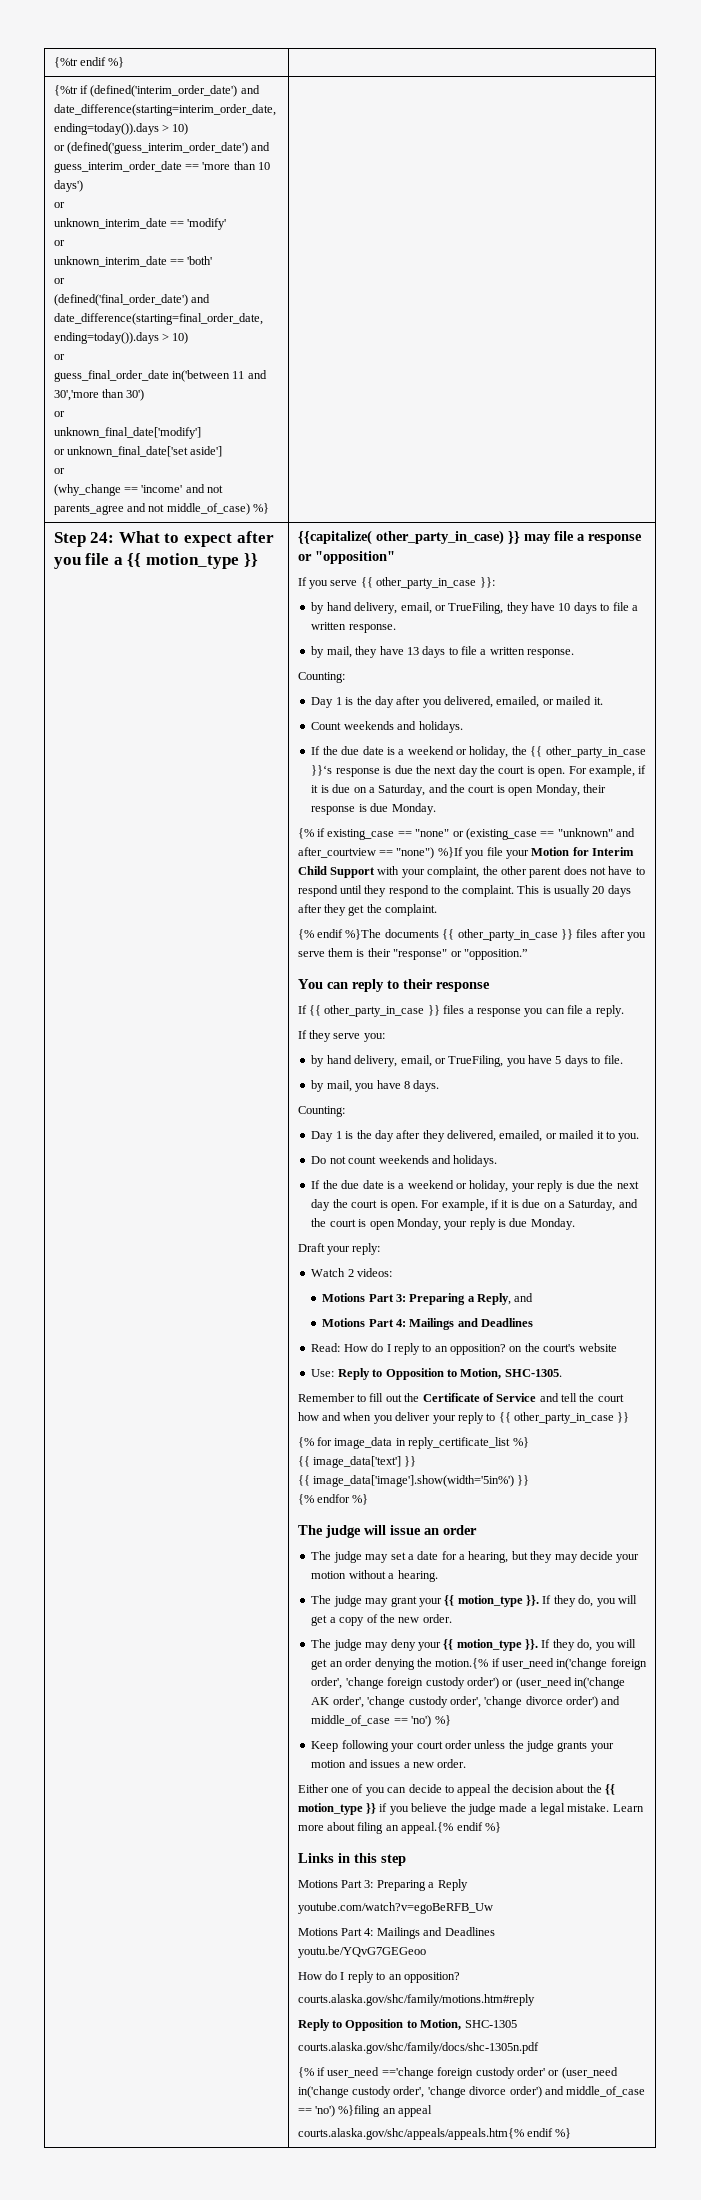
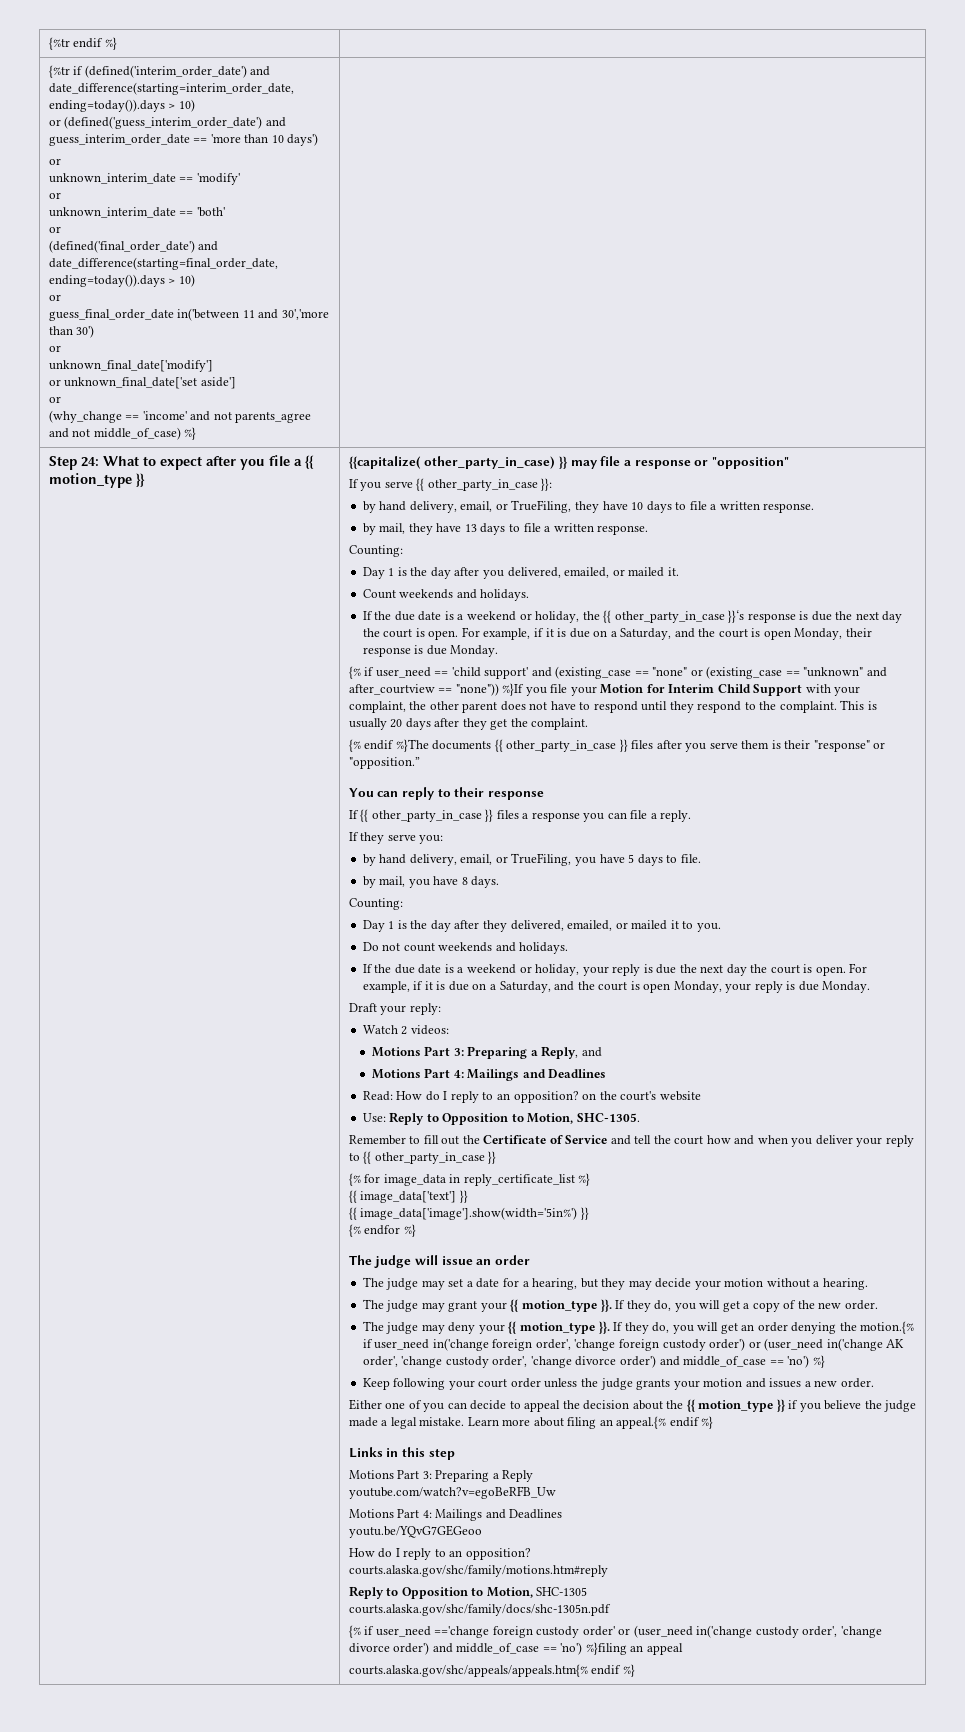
[327,829,395,840] existing_case -> [375,666,632,679] user_need == 'child support' and (existing_case
[396,847,435,859] "none") -> [455,683,499,696] "none"))

